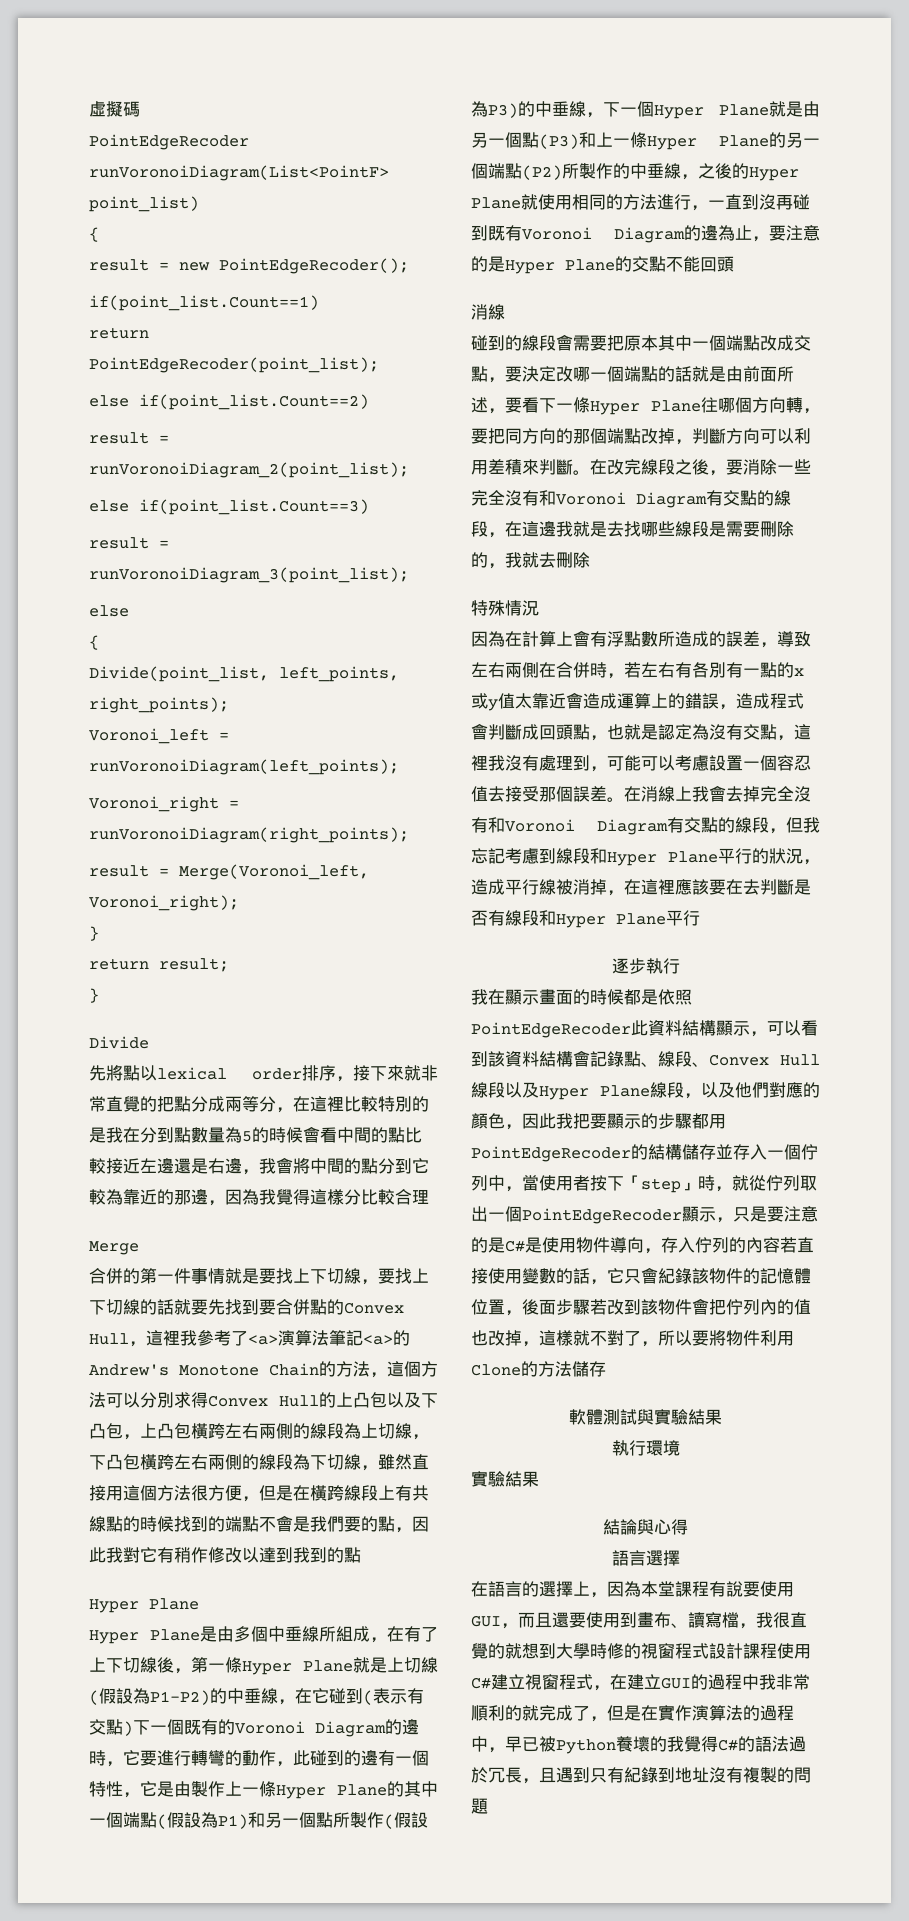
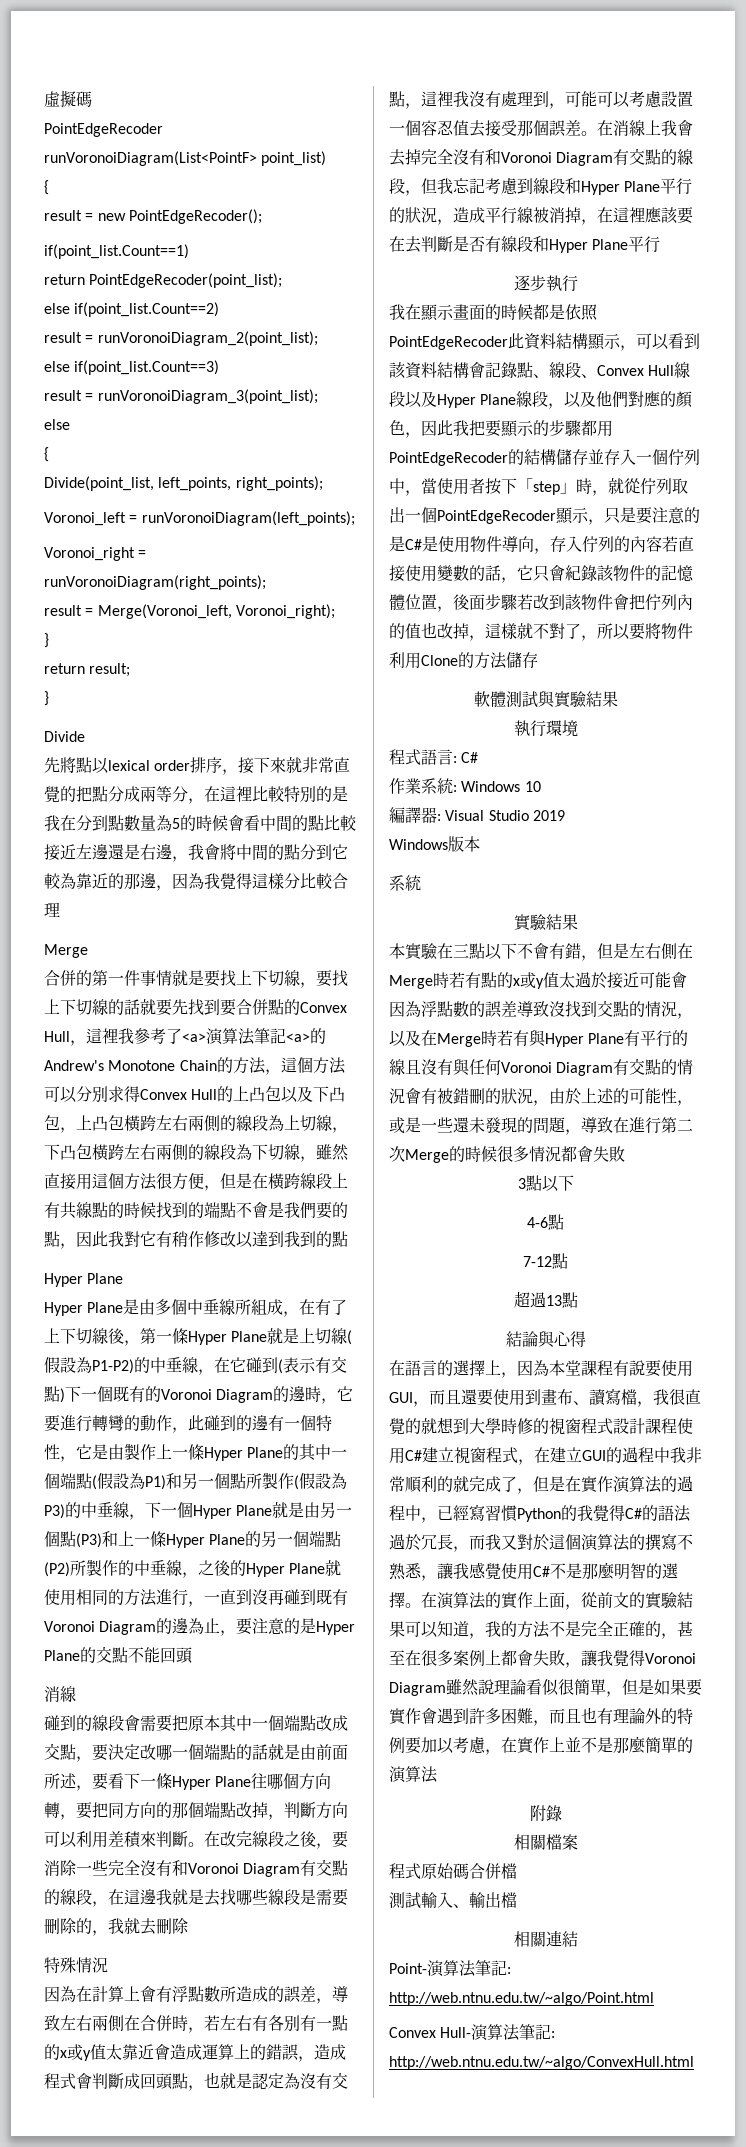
[471,1471,539,1487] 實驗結果 -> [389,749,479,765] [389,778,541,794] [389,807,565,823] [389,836,480,852] [389,875,421,891] [513,914,578,931] [389,943,693,961] [389,972,687,989] [389,1000,693,1019] [389,1030,689,1047] [389,1058,694,1076] [389,1088,693,1106] [389,1117,693,1135] [389,1146,625,1163] [517,1175,574,1192] [527,1214,564,1230] [523,1253,568,1269] [513,1291,578,1308] 程式語言: C# // 作業系統: Windows 10 // 編譯器: Visual Studio 2019 // Windows版本 // 系統 // 實驗結果 // 本實驗在三點以下不會有錯，但是左右側在Merge時若有點的x或y值太過於接近可能會因為浮點數的誤差導致沒找到交點的情況，以及在Merge時若有與Hyper Plane有平行的線且沒有與任何Voronoi Diagram有交點的情況會有被錯刪的狀況，由於上述的可能性，或是一些還未發現的問題，導致在進行第二次Merge的時候很多情況都會失敗 // 3點以下 // 4-6點 // 7-12點 // 超過13點
[611,1550,680,1566] // 語言選擇 -> (586, 1339) none
[505,1736,650,1754] 早已被Python養壞 -> [437,1504,561,1522] 已經寫習慣Python
[539,1767,811,1783] [471,1798,488,1814] 且遇到只有紀錄到地址沒有複製的問題 -> [469,1533,693,1551] [389,1562,679,1581] [389,1592,693,1610] [389,1621,693,1639] [389,1650,696,1668] [389,1679,702,1697] [389,1707,693,1726] [389,1736,693,1755] [389,1766,438,1783] [529,1805,562,1822] [513,1834,578,1850] [389,1863,517,1880] [389,1892,517,1909] [513,1930,578,1947] [389,1960,511,1977] [389,1992,654,2006] [389,2024,556,2041] [389,2056,694,2070] 而我又對於這個演算法的撰寫不熟悉，讓我感覺使用C#不是那麼明智的選擇。在演算法的實作上面，從前文的實驗結果可以知道，我的方法不是完全正確的，甚至在很多案例上都會失敗，讓我覺得Voronoi Diagram雖然說理論看似很簡單，但是如果要實作會遇到許多困難，而且也有理論外的特例要加以考慮，在實作上並不是那麼簡單的演算法 // 附錄 // 相關檔案 // 程式原始碼合併檔 // 測試輸入、輸出檔 // 相關連結 // Point-演算法筆記: http://web.ntnu.edu.tw/~algo/Point.html // Convex Hull-演算法筆記: http://web.ntnu.edu.tw/~algo/ConvexHull.html

